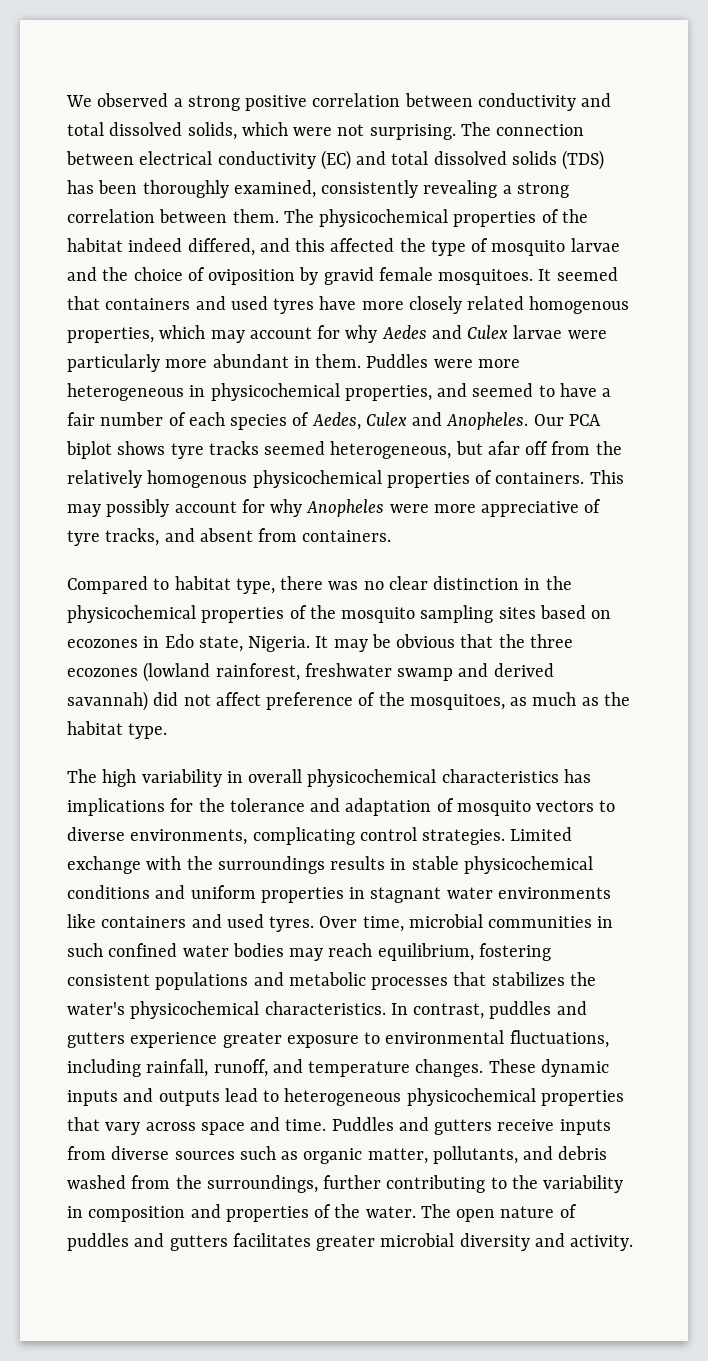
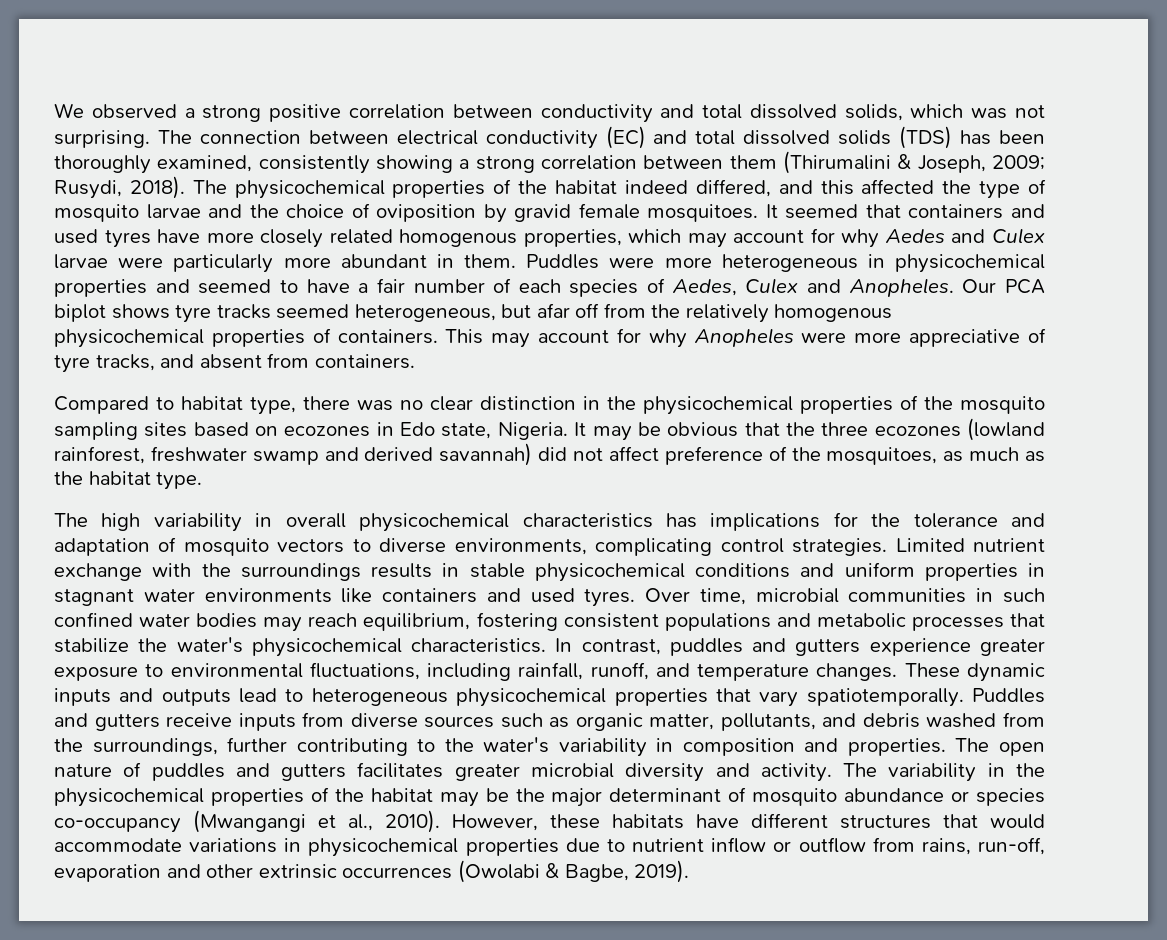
[293,127,333,136] were -> [971,108,1008,119] was
[423,180,498,198] revealing -> [376,155,453,173] showing
[232,209,279,223] them. -> [729,151,1046,174] [54,176,185,199] them (Thirumalini & Joseph, 2009; Rusydi, 2018).
[344,385,432,401] properties, -> [54,279,147,297] properties
[106,499,170,517] possibly -> (531, 340) none
(573, 834) none -> [973,538,1046,552] nutrient
[491,972,565,986] stabilizes -> [54,638,129,653] stabilize
[145,1117,327,1135] across space and time. -> [806,688,964,707] spatiotemporally.
(538, 1182) none -> [483,737,550,753] water's
[225,1204,416,1222] properties of the water. -> [847,738,946,756] properties.
(634, 1243) none -> [843,763,1046,782] [54,787,1046,807] [54,810,1045,833] [54,837,1046,857] [54,860,690,883] The variability in the physicochemical properties of the habitat may be the major determinant of mosquito abundance or species co-occupancy (Mwangangi et al., 2010). However, these habitats have different structures that would accommodate variations in physicochemical properties due to nutrient inflow or outflow from rains, run-off, evaporation and other extrinsic occurrences (Owolabi & Bagbe, 2019).

